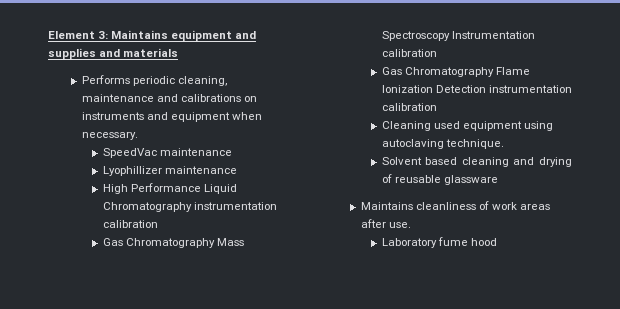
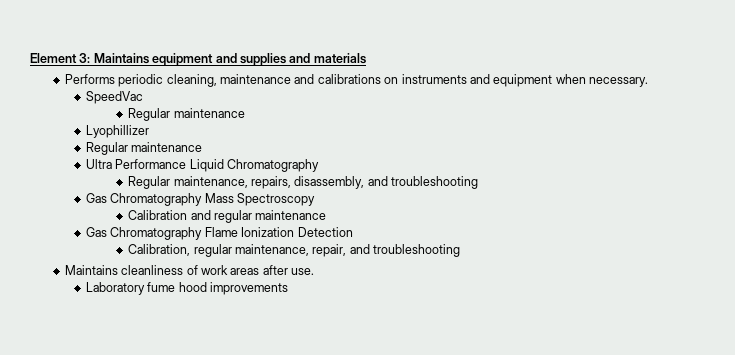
(157, 153) none -> [128,108,171,121] // Regular
[164,166,237,174] [102,184,128,194] maintenance // High -> [86,142,203,155] [86,159,113,169] // Regular maintenance // Ultra
[193,202,277,210] [102,220,158,228] instrumentation calibration -> [128,176,479,189] // Regular maintenance, repairs, disassembly, and troubleshooting
[451,31,535,39] [381,49,437,57] Instrumentation calibration -> [128,210,327,223] // Calibration and regular maintenance
[489,85,572,93] [381,103,437,111] [381,121,554,131] [381,139,504,149] [381,157,572,167] [381,174,498,185] instrumentation calibration // Cleaning used equipment using autoclaving technique. // Solvent based cleaning and drying of reusable glassware -> [128,244,461,257] // Calibration, regular maintenance, repair, and troubleshooting
(497, 242) none -> [210,282,289,295] improvements

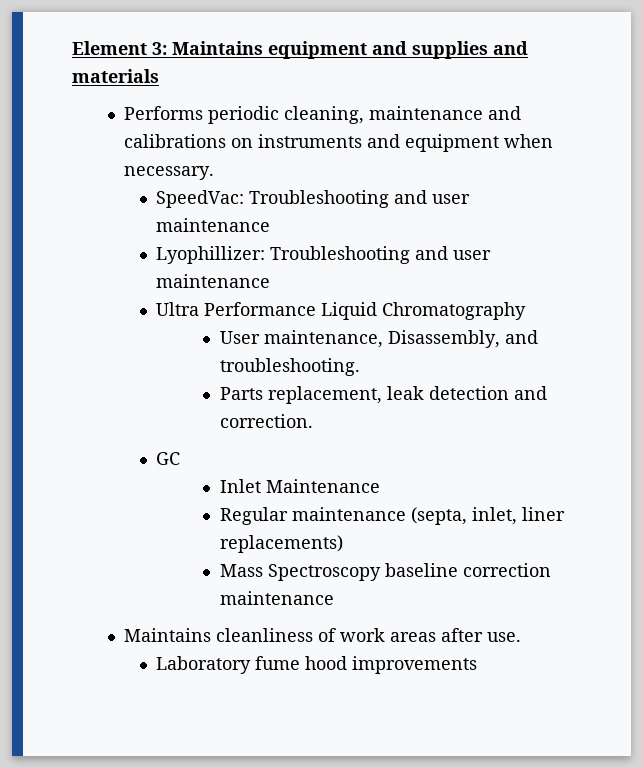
[86,91,144,104] [128,108,245,121] [86,125,150,138] [86,142,129,155] SpeedVac // Regular maintenance // Lyophillizer // Regular -> [155,190,470,208] [155,218,270,232] [155,246,491,264] SpeedVac: Troubleshooting and user maintenance // Lyophillizer: Troubleshooting and user
[128,176,479,189] [86,193,316,206] [128,210,327,223] [86,227,353,240] [128,244,461,257] Regular maintenance, repairs, disassembly, and troubleshooting // Gas Chromatography Mass Spectroscopy // Calibration and regular maintenance // Gas Chromatography Flame Ionization Detection // Calibration, regular maintenance, repair, and troubleshooting -> [219,330,538,348] [219,358,360,376] [219,386,547,404] [219,414,313,428] [155,452,180,465] [219,479,380,493] [219,507,565,525] [219,535,343,553] [219,563,551,581] [219,591,334,605] User maintenance, Disassembly, and troubleshooting. // Parts replacement, leak detection and correction. // GC // Inlet Maintenance // Regular maintenance (septa, inlet, liner replacements) // Mass Spectroscopy baseline correction maintenance

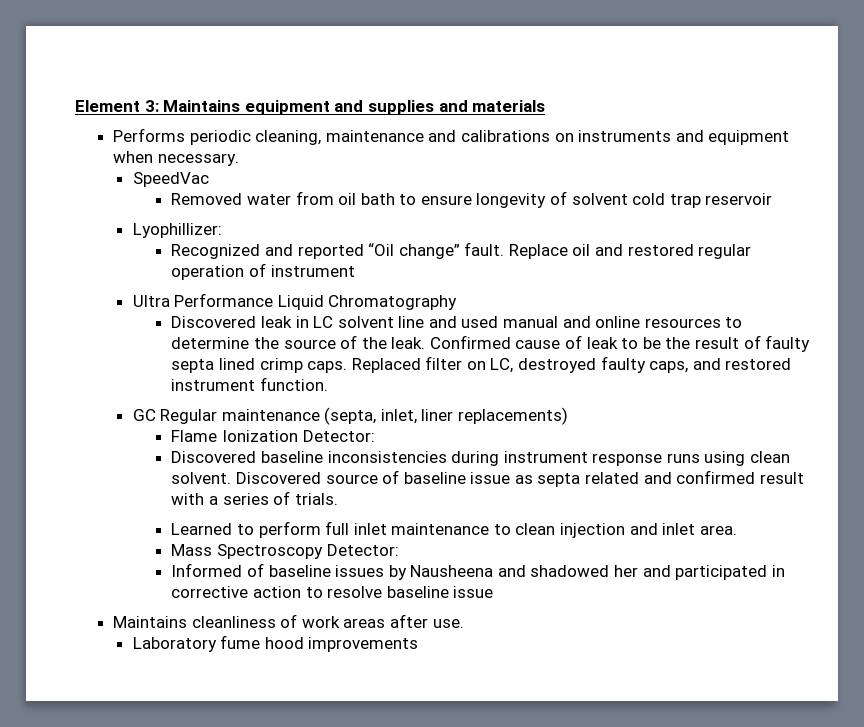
[155,190,470,208] [155,218,270,232] [155,246,491,264] [155,274,270,288] [155,302,526,320] [219,330,538,348] [219,358,360,376] [219,386,547,404] [219,414,313,428] SpeedVac: Troubleshooting and user maintenance // Lyophillizer: Troubleshooting and user maintenance // Ultra Performance Liquid Chromatography // User maintenance, Disassembly, and troubleshooting. // Parts replacement, leak detection and correction. -> [132,172,209,187] [171,191,773,208] [132,223,222,238] [171,242,752,259] [171,263,355,280] [132,293,458,310] [171,316,743,328] [171,335,811,352] [171,356,792,373] [171,377,328,391] SpeedVac // Removed water from oil bath to ensure longevity of solvent cold trap reservoir // Lyophillizer: // Recognized and reported “Oil change” fault. Replace oil and restored regular operation of instrument // Ultra Performance Liquid Chromatography // Discovered leak in LC solvent line and used manual and online resources to determine the source of the leak. Confirmed cause of leak to be the result of faulty septa lined crimp caps. Replaced filter on LC, destroyed faulty caps, and restored instrument function.
[219,479,380,493] // Inlet Maintenance // -> (156, 415) none
[219,563,551,581] [219,591,334,605] Mass Spectroscopy baseline correction maintenance -> [171,430,375,442] [171,451,791,466] [171,470,804,487] [171,491,338,505] [171,521,737,538] [171,544,399,559] [171,563,785,580] [171,586,494,598] Flame Ionization Detector: // Discovered baseline inconsistencies during instrument response runs using clean solvent. Discovered source of baseline issue as septa related and confirmed result with a series of trials. // Learned to perform full inlet maintenance to clean injection and inlet area. // Mass Spectroscopy Detector: // Informed of baseline issues by Nausheena and shadowed her and participated in corrective action to resolve baseline issue

